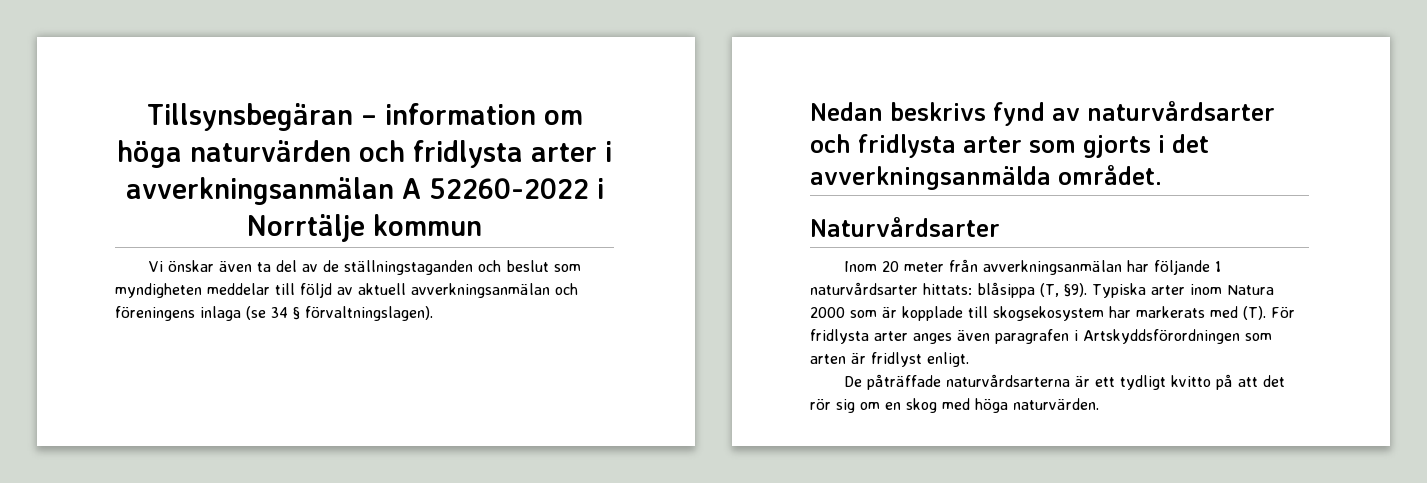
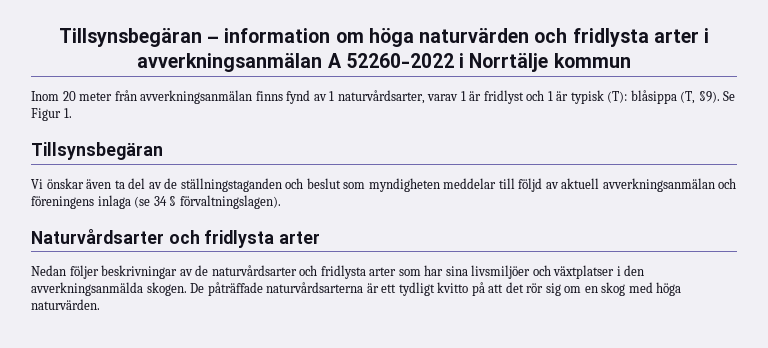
(482, 225) none -> [31,90,736,104] [31,108,72,121] [31,142,163,160] // Inom 20 meter från avverkningsanmälan finns fynd av 1 naturvårdsarter, varav 1 är fridlyst och 1 är typisk (T): blåsippa (T, §9). Se Figur 1. // Tillsynsbegäran
[810,102,1080,126] Nedan beskrivs fynd av -> [31,229,321,248] [31,265,209,279] Naturvårdsarter och fridlysta arter // Nedan följer beskrivningar av de
[1083,134,1209,158] [810,165,1162,190] [810,217,1000,237] [843,259,1221,275] [810,282,1274,298] [810,306,1295,321] [810,329,1272,344] [810,352,969,367] gjorts i det avverkningsanmälda området. // Naturvårdsarter // Inom 20 meter från avverkningsanmälan har följande 1 naturvårdsarter hittats: blåsippa (T, §9). Typiska arter inom Natura 2000 som är kopplade till skogsekosystem har markerats med (T). För fridlysta arter anges även paragrafen i Artskyddsförordningen som arten är fridlyst enligt. // -> [424,265,645,279] [31,282,187,296] har sina livsmiljöer och växtplatser i den avverkningsanmälda skogen.

